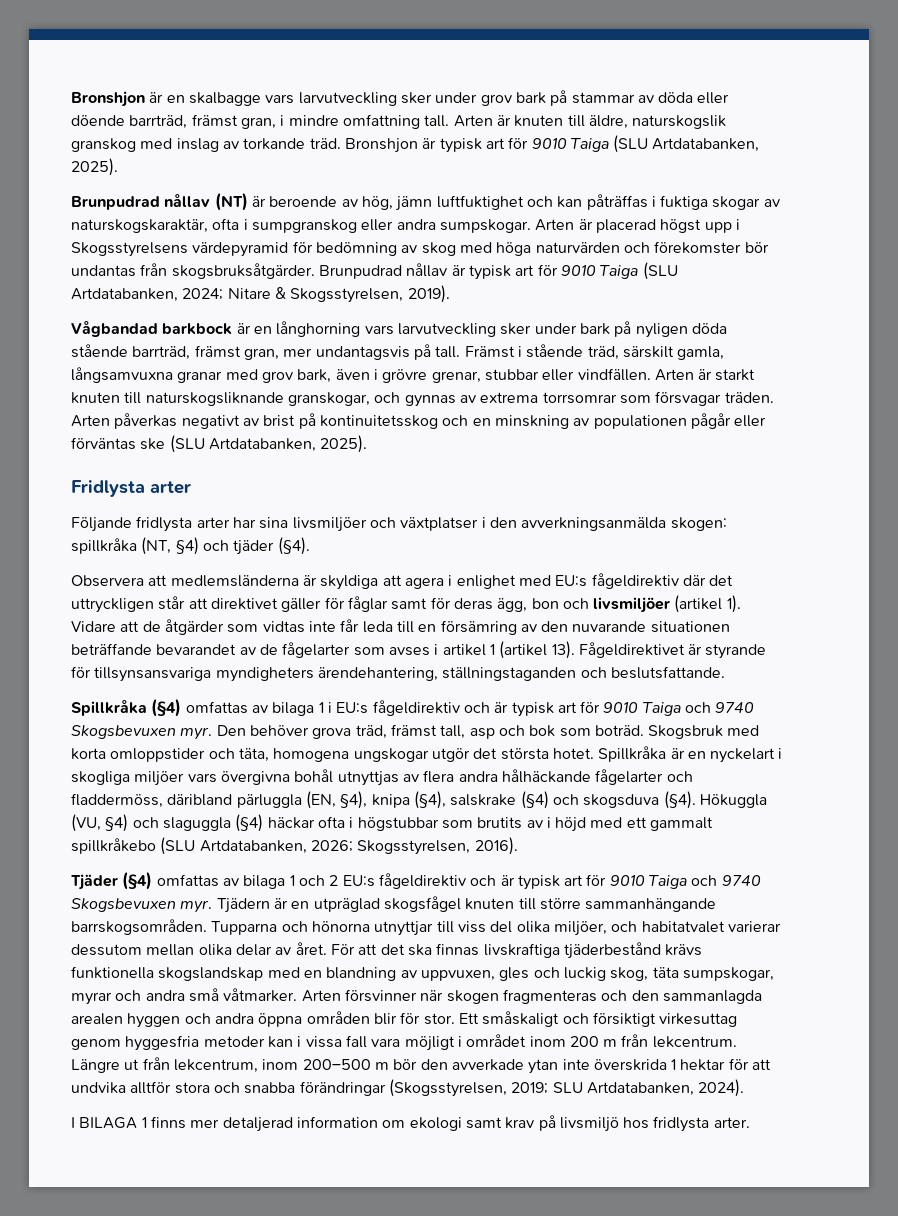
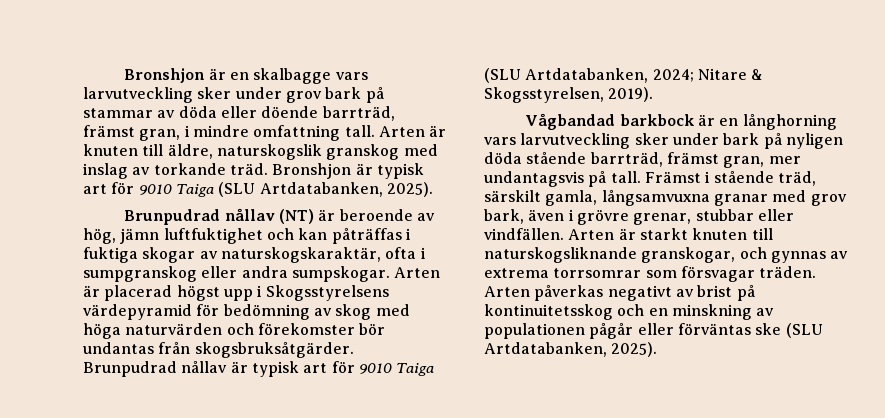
[71,480,191,497] [71,516,727,532] [71,537,310,555] [71,573,734,590] [71,595,741,613] [71,619,730,635] [71,641,767,659] [71,666,725,682] [71,699,755,717] [71,724,760,740] [71,746,783,763] [71,769,693,786] [71,791,767,809] [71,814,714,832] [71,837,518,855] [71,872,761,890] [71,896,717,913] [71,919,781,936] [71,942,703,959] [71,966,774,981] [71,988,762,1005] [71,1011,738,1028] [71,1034,737,1051] [71,1057,772,1074] [71,1079,745,1097] [71,1115,750,1132] // Fridlysta arter // Följande fridlysta arter har sina livsmiljöer och växtplatser i den avverkningsanmälda skogen: spillkråka (NT, §4) och tjäder (§4). // Observera att medlemsländerna är skyldiga att agera i enlighet med EU:s fågeldirektiv där det uttryckligen står att direktivet gäller för fåglar samt för deras ägg, bon och livsmiljöer (artikel 1). Vidare att de åtgärder som vidtas inte får leda till en försämring av den nuvarande situationen beträffande bevarandet av de fågelarter som avses i artikel 1 (artikel 13). Fågeldirektivet är styrande för tillsynsansvariga myndigheters ärendehantering, ställningstaganden och beslutsfattande. // Spillkråka (§4) omfattas av bilaga 1 i EU:s fågeldirektiv och är typisk art för 9010 Taiga och 9740 Skogsbevuxen myr. Den behöver grova träd, främst tall, asp och bok som boträd. Skogsbruk med korta omloppstider och täta, homogena ungskogar utgör det största hotet. Spillkråka är en nyckelart i skogliga miljöer vars övergivna bohål utnyttjas av flera andra hålhäckande fågelarter och fladdermöss, däribland pärluggla (EN, §4), knipa (§4), salskrake (§4) och skogsduva (§4). Hökuggla (VU, §4) och slaguggla (§4) häckar ofta i högstubbar som brutits av i höjd med ett gammalt spillkråkebo (SLU Artdatabanken, 2026; Skogsstyrelsen, 2016). // Tjäder (§4) omfattas av bilaga 1 och 2 EU:s fågeldirektiv och är typisk art för 9010 Taiga och 9740 Skogsbevuxen myr. Tjädern är en utpräglad skogsfågel knuten till större sammanhängande barrskogsområden. Tupparna och hönorna utnyttjar till viss del olika miljöer, och habitatvalet varierar dessutom mellan olika delar av året. För att det ska finnas livskraftiga tjäderbestånd krävs funktionella skogslandskap med en blandning av uppvuxen, gles och luckig skog, täta sumpskogar, myrar och andra små våtmarker. Arten försvinner när skogen fragmenteras och den sammanlagda arealen hyggen och andra öppna områden blir för stor. Ett småskaligt och försiktigt virkesuttag genom hyggesfria metoder kan i vissa fall vara möjligt i området inom 200 m från lekcentrum. Längre ut från lekcentrum, inom 200–500 m bör den avverkade ytan inte överskrida 1 hektar för att undvika alltför stora och snabba förändringar (Skogsstyrelsen, 2019; SLU Artdatabanken, 2024). // I BILAGA 1 finns mer detaljerad information om ekologi samt krav på livsmiljö hos fridlysta arter. -> (658, 349) none

